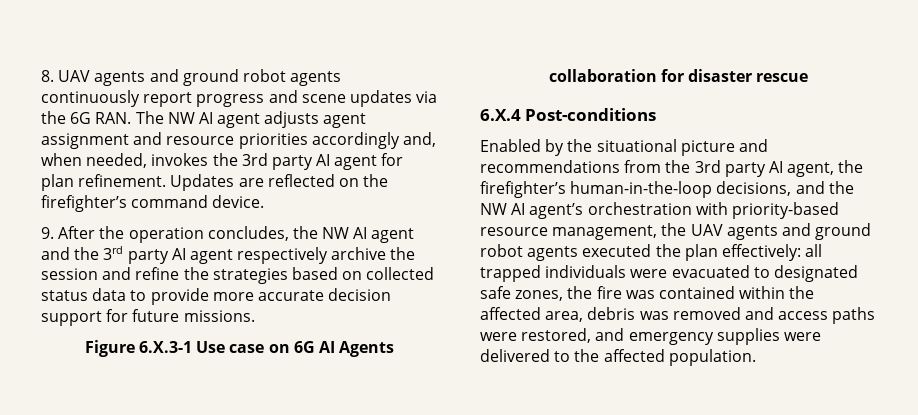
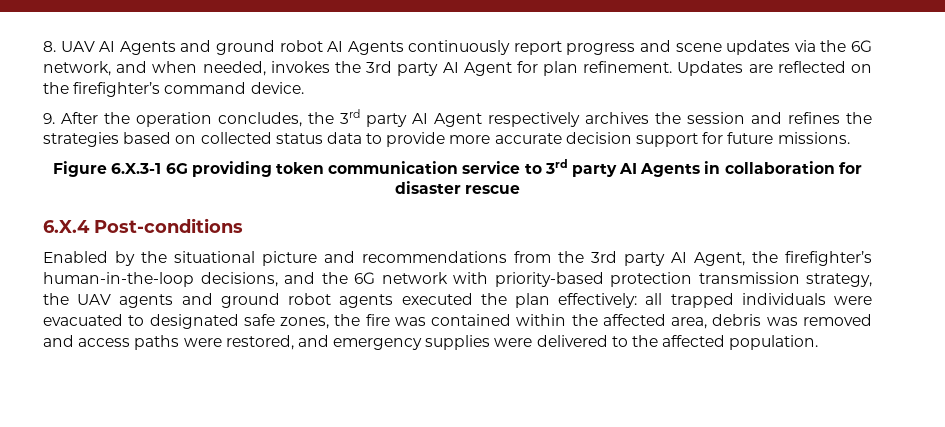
[94,69,342,86] agents and ground robot agents -> [99,40,404,55] AI Agents and ground robot AI Agents
[95,111,367,128] [41,132,436,149] RAN. The NW AI agent adjusts agent assignment and resource priorities accordingly and, -> [43,61,148,76] network, and
[334,155,378,170] agent -> [463,62,512,76] Agent
[322,227,415,243] [41,246,387,264] NW AI agent and the 3rd party AI agent respectively archive -> [340,109,649,127] 3rd party AI Agent respectively archives
[135,267,180,280] refine -> [788,112,840,124] refines
[196,341,395,357] Use case on 6G AI Agents -> [165,159,721,177] 6G providing token communication service to 3rd party AI Agents in
[787,162,835,177] agent, -> [694,252,745,266] Agent,
[480,202,839,219] [480,225,658,240] NW AI agent’s orchestration with priority-based resource management, -> [354,272,872,287] 6G network with priority-based protection transmission strategy,

